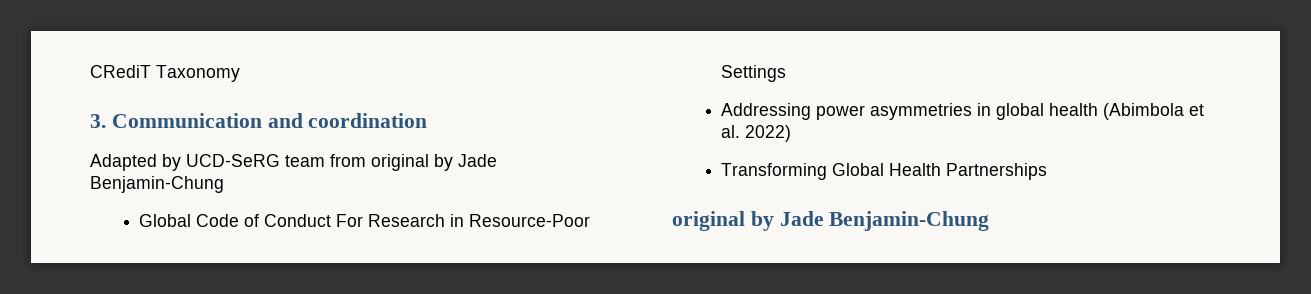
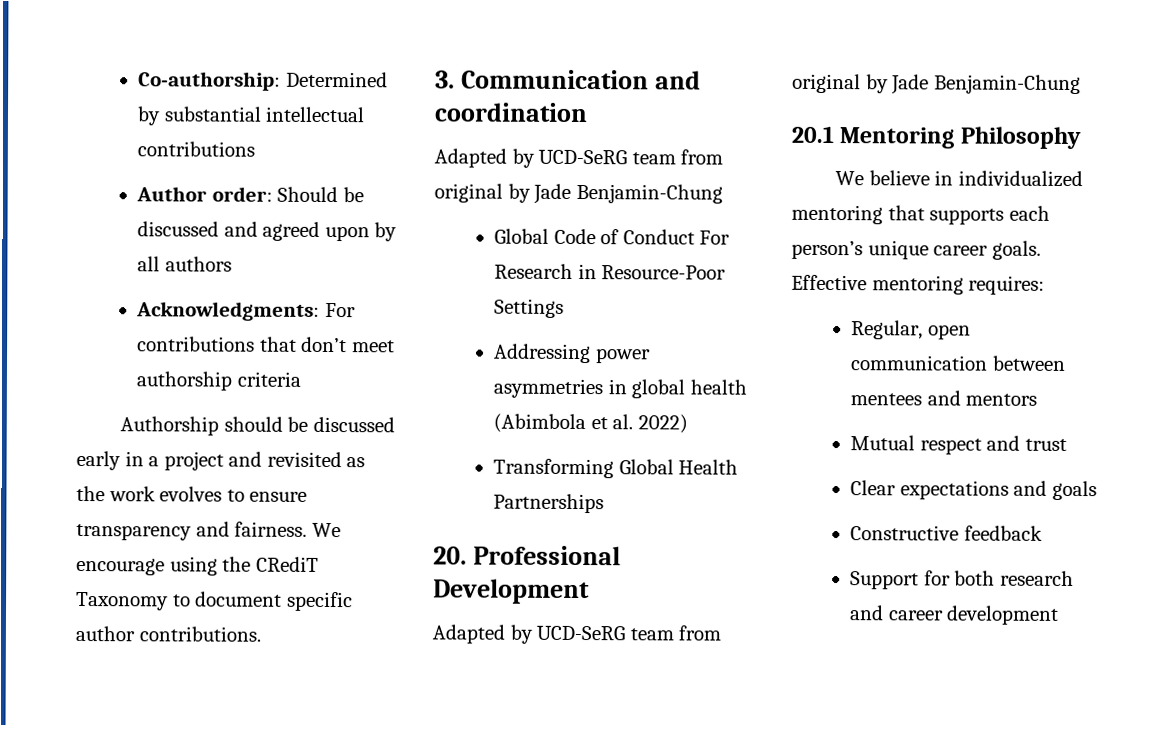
[90,65,240,82] CRediT Taxonomy -> [138,71,388,91] [137,106,366,126] [137,141,256,157] [136,186,364,203] [137,221,398,242] [137,256,232,272] [136,301,356,321] [137,336,395,353] [136,371,301,391] [120,416,395,436] [76,450,366,471] [76,485,308,502] [76,521,341,541] [76,556,319,576] [76,591,353,612] [75,625,261,642] Co-authorship: Determined by substantial intellectual contributions // Author order: Should be discussed and agreed upon by all authors // Acknowledgments: For contributions that don’t meet authorship criteria // Authorship should be discussed early in a project and revisited as the work evolves to ensure transparency and fairness. We encourage using the CRediT Taxonomy to document specific author contributions.
[672,211,990,231] original by Jade Benjamin-Chung -> [433,545,622,566] [433,578,590,605] [432,624,722,644] [792,73,1081,95] [791,125,1081,150] [835,170,1083,188] [791,204,1050,225] [791,240,1041,260] [791,274,1046,295] [851,320,971,340] [850,355,1066,371] [850,390,1038,406] [850,435,1067,455] [850,480,1097,501] [850,525,1043,541] [850,570,1074,590] [849,605,1060,625] 20. Professional Development // Adapted by UCD-SeRG team from original by Jade Benjamin-Chung // 20.1 Mentoring Philosophy // We believe in individualized mentoring that supports each person’s unique career goals. Effective mentoring requires: // Regular, open communication between mentees and mentors // Mutual respect and trust // Clear expectations and goals // Constructive feedback // Support for both research and career development

